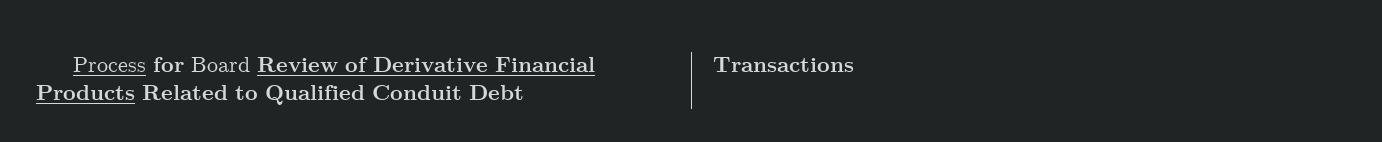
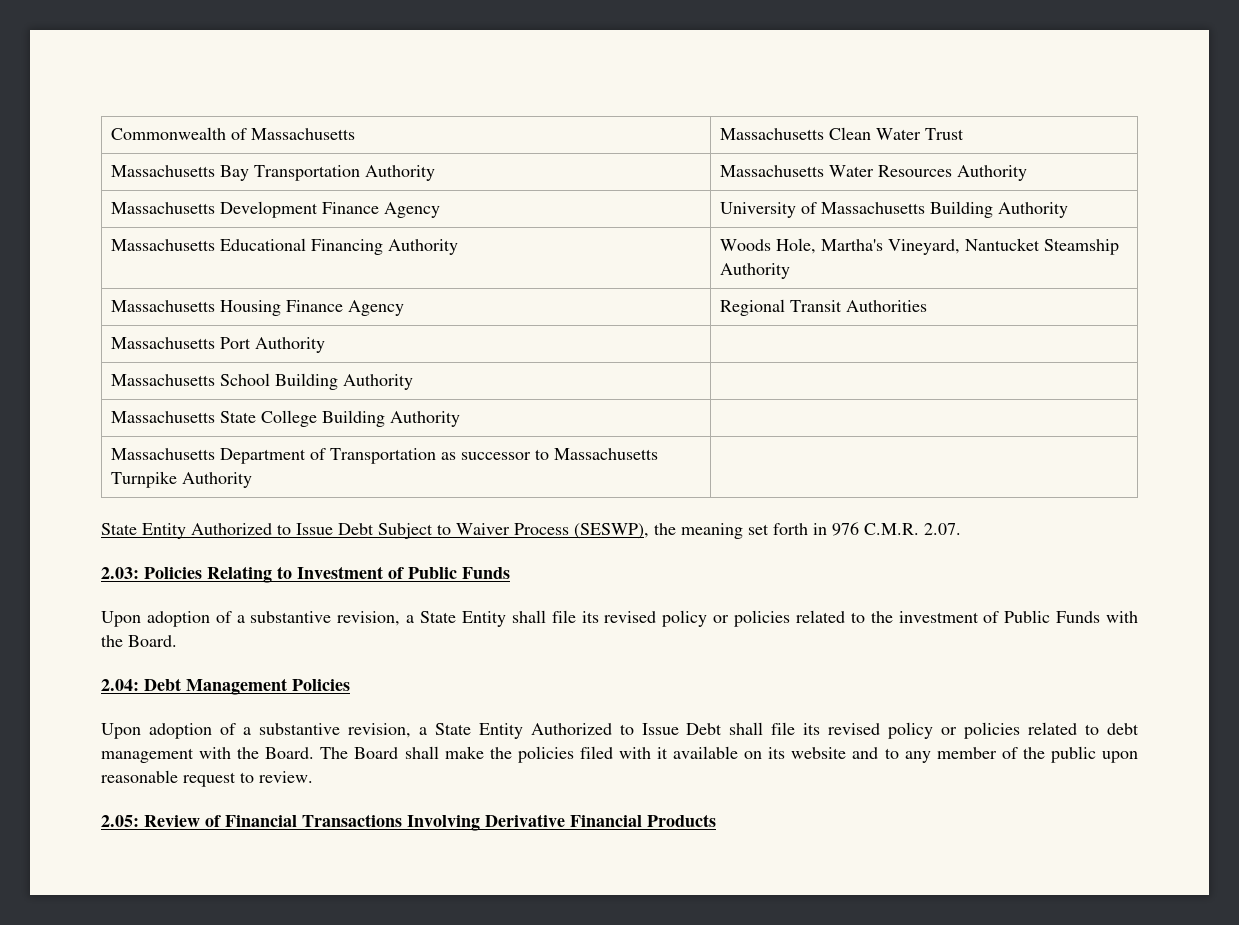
[73,57,596,72] [36,85,524,105] [713,57,854,72] Process for Board Review of Derivative Financial Products Related to Qualified Conduit Debt Transactions -> [110,127,355,140] [719,127,964,140] [110,165,435,181] [719,165,1027,181] [110,201,440,218] [719,201,1068,218] [110,238,458,255] [719,238,1119,255] [719,263,790,279] [110,300,404,316] [719,299,927,316] [110,337,325,353] [110,373,413,390] [110,410,460,427] [110,448,658,464] [110,471,252,488] [101,522,961,539] [101,566,510,583] [101,610,1138,627] [101,635,177,647] [101,678,350,695] [101,722,1140,739] [101,746,1139,763] [101,770,313,787] [101,814,716,831] Commonwealth of Massachusetts | Massachusetts Clean Water Trust // Massachusetts Bay Transportation Authority | Massachusetts Water Resources Authority // Massachusetts Development Finance Agency | University of Massachusetts Building Authority // Massachusetts Educational Financing Authority | Woods Hole, Martha's Vineyard, Nantucket Steamship Authority // Massachusetts Housing Finance Agency | Regional Transit Authorities // Massachusetts Port Authority | // Massachusetts School Building Authority | // Massachusetts State College Building Authority | // Massachusetts Department of Transportation as successor to Massachusetts Turnpike Authority | // State Entity Authorized to Issue Debt Subject to Waiver Process (SESWP), the meaning set forth in 976 C.M.R. 2.07. // 2.03: Policies Relating to Investment of Public Funds // Upon adoption of a substantive revision, a State Entity shall file its revised policy or policies related to the investment of Public Funds with the Board. // 2.04: Debt Management Policies // Upon adoption of a substantive revision, a State Entity Authorized to Issue Debt shall file its revised policy or policies related to debt management with the Board. The Board shall make the policies filed with it available on its website and to any member of the public upon reasonable request to review. // 2.05: Review of Financial Transactions Involving Derivative Financial Products

